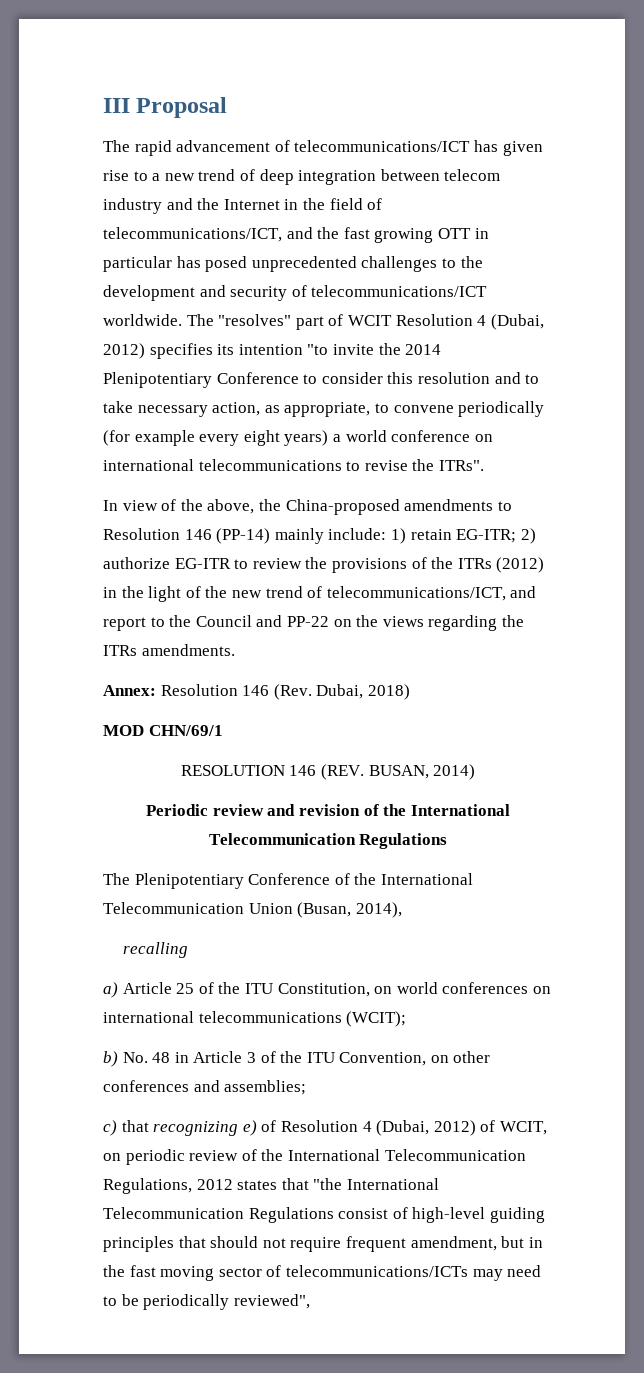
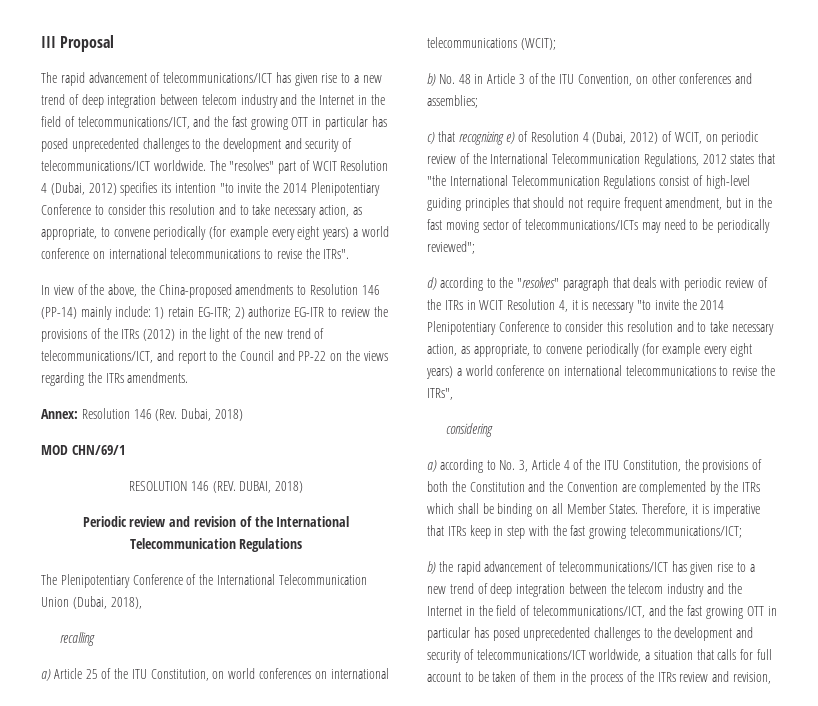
[368,764,476,780] BUSAN, 2014) -> [239,481,304,493] DUBAI, 2018)
[297,902,402,918] (Busan, 2014), -> [72,596,142,609] (Dubai, 2018),
[233,1294,310,1309] reviewed", -> [427,241,475,254] [427,277,768,291] [427,299,725,313] [427,321,775,335] [427,343,753,357] [426,365,776,379] [427,388,453,400] [446,423,494,437] [427,459,763,473] [427,481,760,495] [427,503,760,517] [427,525,743,539] [427,561,755,575] [427,583,742,597] [427,605,777,619] [427,627,754,641] [427,649,773,663] [427,671,771,685] reviewed"; // d) according to the "resolves" paragraph that deals with periodic review of the ITRs in WCIT Resolution 4, it is necessary "to invite the 2014 Plenipotentiary Conference to consider this resolution and to take necessary action, as appropriate, to convene periodically (for example every eight years) a world conference on international telecommunications to revise the ITRs", // considering // a) according to No. 3, Article 4 of the ITU Constitution, the provisions of both the Constitution and the Convention are complemented by the ITRs which shall be binding on all Member States. Therefore, it is imperative that ITRs keep in step with the fast growing telecommunications/ICT; // b) the rapid advancement of telecommunications/ICT has given rise to a new trend of deep integration between the telecom industry and the Internet in the field of telecommunications/ICT, and the fast growing OTT in particular has posed unprecedented challenges to the development and security of telecommunications/ICT worldwide, a situation that calls for full account to be taken of them in the process of the ITRs review and revision,

